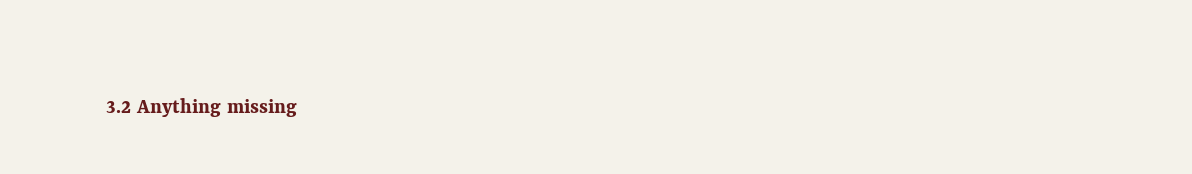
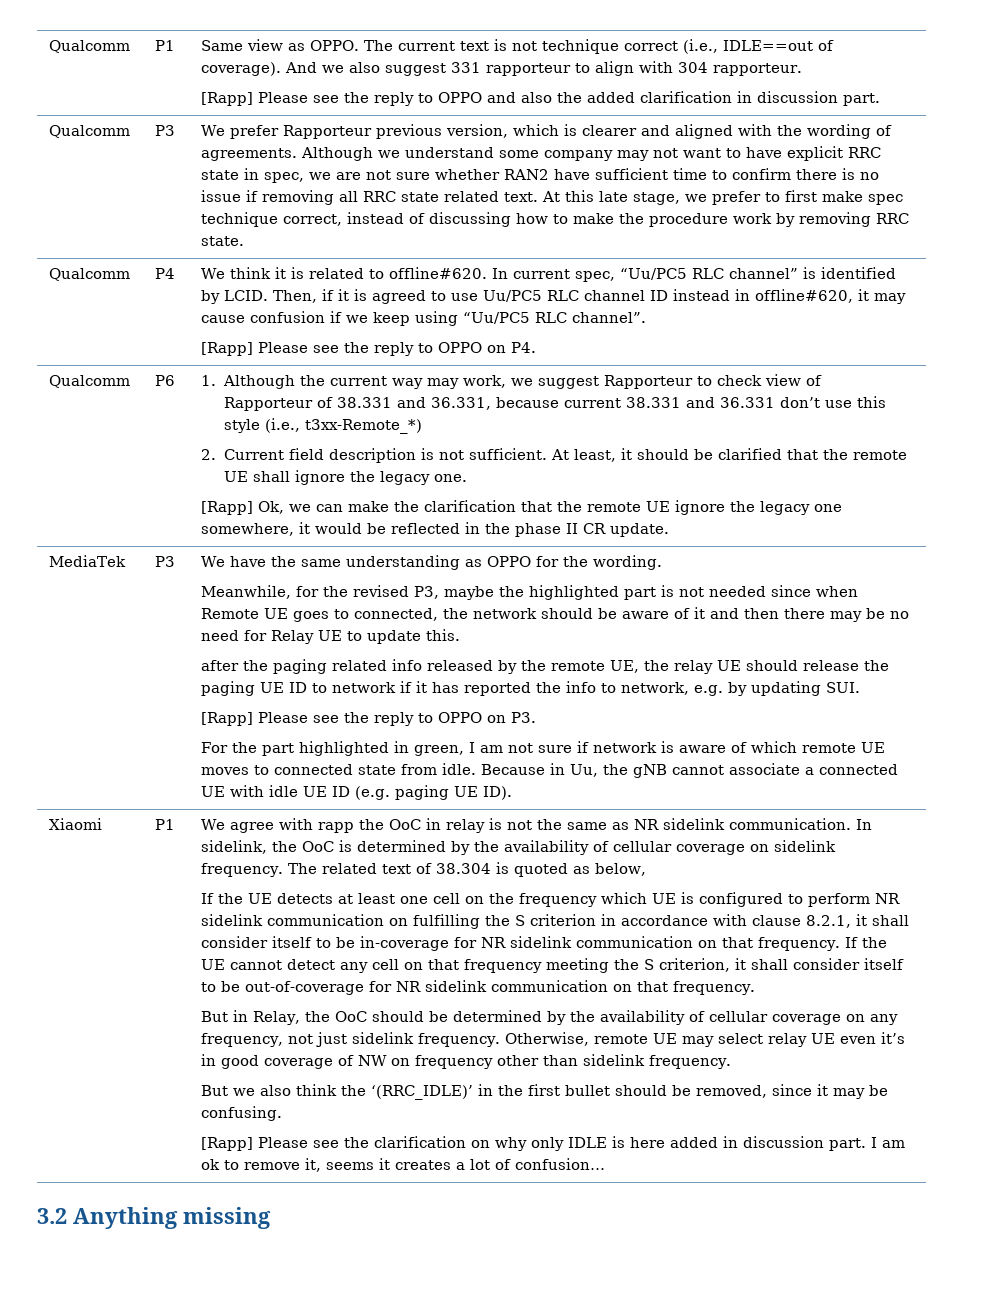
(106, 107) none -> [49,40,131,53] [155,40,176,51] [201,39,835,54] [201,61,803,76] [201,91,881,106] [49,125,131,138] [155,125,176,136] [201,124,893,139] [201,146,882,161] [201,168,880,183] [201,190,904,205] [201,212,910,227] [201,236,245,246] [49,268,131,281] [155,268,176,279] [201,267,897,282] [201,289,907,304] [201,311,647,326] [201,342,537,356] [49,375,131,388] [155,375,176,386] [201,374,822,389] [223,396,886,411] [223,418,422,434] [201,448,907,463] [223,470,467,485] [201,500,843,515] [201,522,670,537] [49,555,127,567] [155,556,176,567] [201,555,663,570] [201,585,859,600] [201,607,910,622] [201,629,461,644] [201,659,890,674] [201,681,861,696] [201,712,537,726] [201,741,886,756] [201,763,899,778] [201,785,513,800] [49,818,103,830] [155,819,176,830] [201,818,873,833] [201,840,837,855] [201,862,647,877] [201,892,901,907] [201,914,910,929] [201,936,888,951] [201,958,905,973] [201,980,756,995] [201,1010,899,1025] [201,1032,906,1047] [201,1054,732,1069] [201,1084,889,1100] [201,1106,283,1121] [201,1136,906,1151] [201,1158,606,1172] Qualcomm | P1 | Same view as OPPO. The current text is not technique correct (i.e., IDLE==out of coverage). And we also suggest 331 rapporteur to align with 304 rapporteur. // [Rapp] Please see the reply to OPPO and also the added clarification in discussion part. // Qualcomm | P3 | We prefer Rapporteur previous version, which is clearer and aligned with the wording of agreements. Although we understand some company may not want to have explicit RRC state in spec, we are not sure whether RAN2 have sufficient time to confirm there is no issue if removing all RRC state related text. At this late stage, we prefer to first make spec technique correct, instead of discussing how to make the procedure work by removing RRC state. // Qualcomm | P4 | We think it is related to offline#620. In current spec, “Uu/PC5 RLC channel” is identified by LCID. Then, if it is agreed to use Uu/PC5 RLC channel ID instead in offline#620, it may cause confusion if we keep using “Uu/PC5 RLC channel”. // [Rapp] Please see the reply to OPPO on P4. // Qualcomm | P6 | 1. Although the current way may work, we suggest Rapporteur to check view of Rapporteur of 38.331 and 36.331, because current 38.331 and 36.331 don’t use this style (i.e., t3xx-Remote_*) // 2. Current field description is not sufficient. At least, it should be clarified that the remote UE shall ignore the legacy one. // [Rapp] Ok, we can make the clarification that the remote UE ignore the legacy one somewhere, it would be reflected in the phase II CR update. // MediaTek | P3 | We have the same understanding as OPPO for the wording. // Meanwhile, for the revised P3, maybe the highlighted part is not needed since when Remote UE goes to connected, the network should be aware of it and then there may be no need for Relay UE to update this. // after the paging related info released by the remote UE, the relay UE should release the paging UE ID to network if it has reported the info to network, e.g. by updating SUI. // [Rapp] Please see the reply to OPPO on P3. // For the part highlighted in green, I am not sure if network is aware of which remote UE moves to connected state from idle. Because in Uu, the gNB cannot associate a connected UE with idle UE ID (e.g. paging UE ID). // Xiaomi | P1 | We agree with rapp the OoC in relay is not the same as NR sidelink communication. In sidelink, the OoC is determined by the availability of cellular coverage on sidelink frequency. The related text of 38.304 is quoted as below, // If the UE detects at least one cell on the frequency which UE is configured to perform NR sidelink communication on fulfilling the S criterion in accordance with clause 8.2.1, it shall consider itself to be in-coverage for NR sidelink communication on that frequency. If the UE cannot detect any cell on that frequency meeting the S criterion, it shall consider itself to be out-of-coverage for NR sidelink communication on that frequency. // But in Relay, the OoC should be determined by the availability of cellular coverage on any frequency, not just sidelink frequency. Otherwise, remote UE may select relay UE even it’s in good coverage of NW on frequency other than sidelink frequency. // But we also think the ‘(RRC_IDLE)’ in the first bullet should be removed, since it may be confusing. // [Rapp] Please see the clarification on why only IDLE is here added in discussion part. I am ok to remove it, seems it creates a lot of confusion… //

